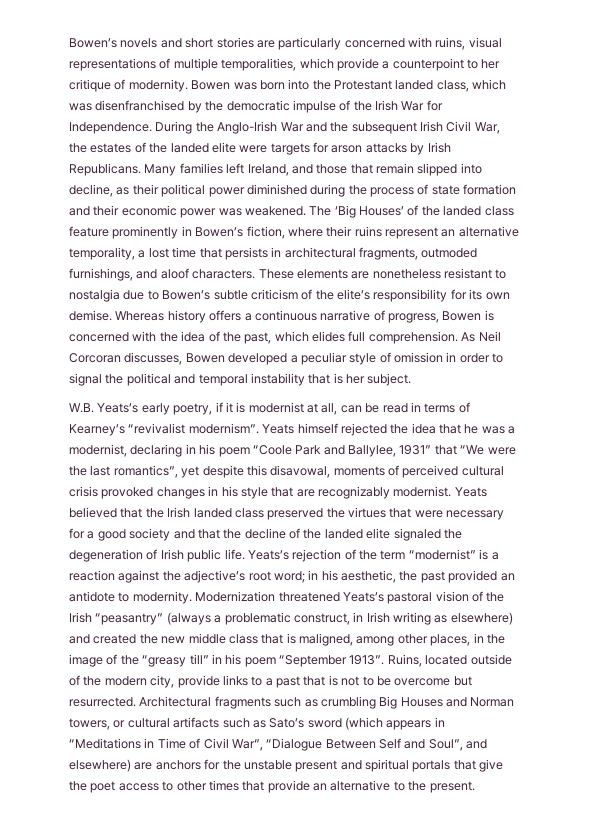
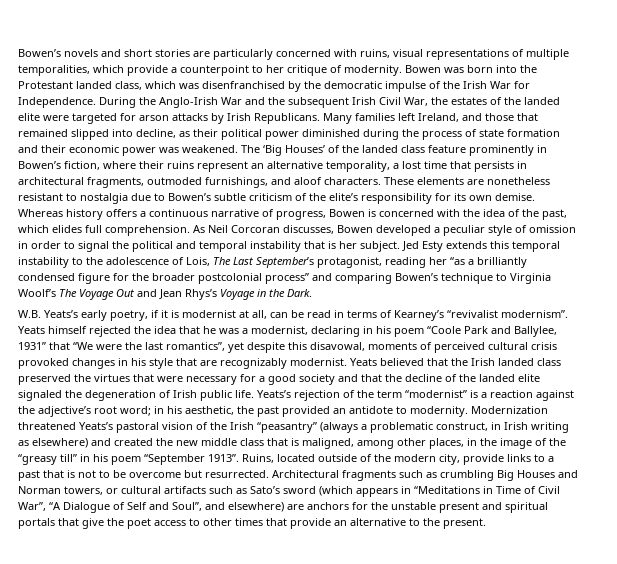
[270,143,310,155] targets -> [72,113,117,124] targeted
[376,163,414,174] remain -> [18,129,68,137] remained
(412, 379) none -> [402,241,560,252] [18,257,527,268] [18,273,551,284] [18,289,312,300] Jed Esty extends this temporal instability to the adolescence of Lois, The Last September’s protagonist, reading her “as a brilliantly condensed figure for the broader postcolonial process” and comparing Bowen’s technique to Virginia Woolf’s The Voyage Out and Jean Rhys’s Voyage in the Dark.
[266,738,376,751] “Dialogue Between -> [49,502,125,513] “A Dialogue of

